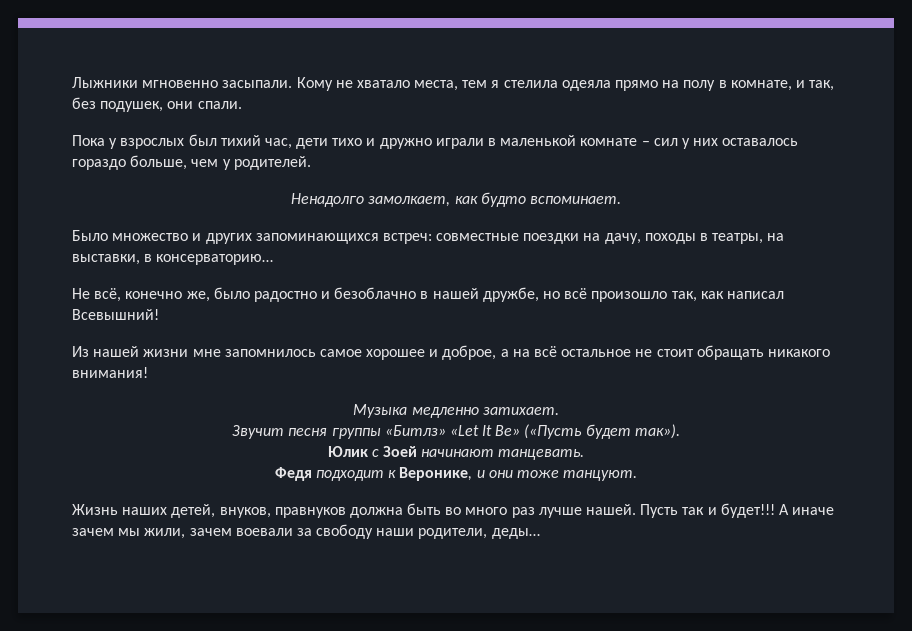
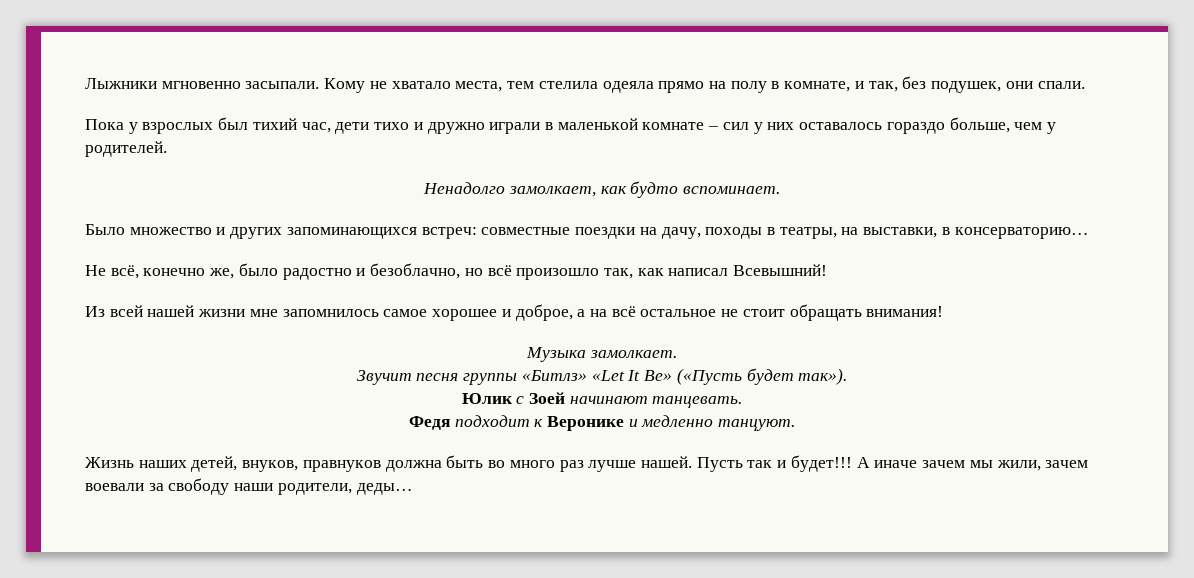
[491,80,500,88] я -> (535, 85) none
[334,287,539,302] безоблачно в нашей дружбе, -> [370,263,461,279] безоблачно,
(89, 351) none -> [109,305,143,317] всей
[767,349,830,357] никакого -> (862, 312) none
[411,407,559,418] медленно затихает. -> [589,350,677,358] замолкает.
[399,467,559,481] Веронике, и они тоже -> [547,415,714,431] Веронике и медленно

